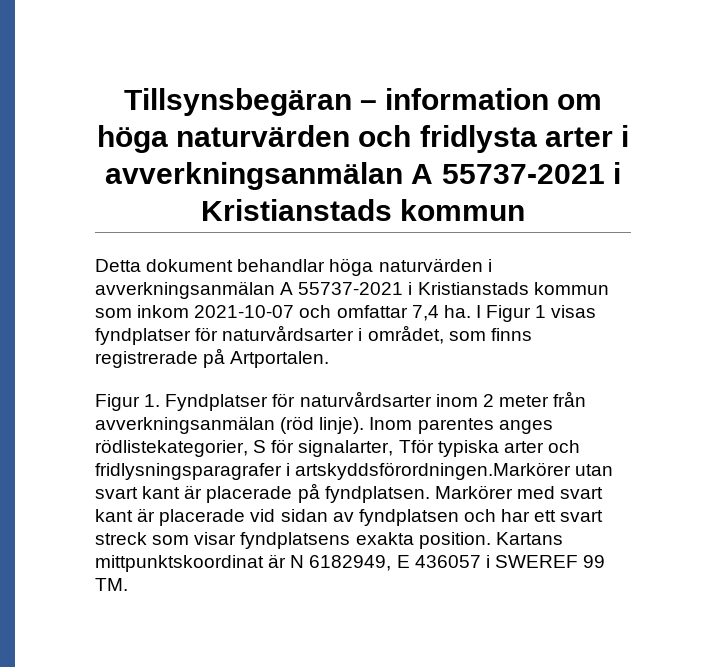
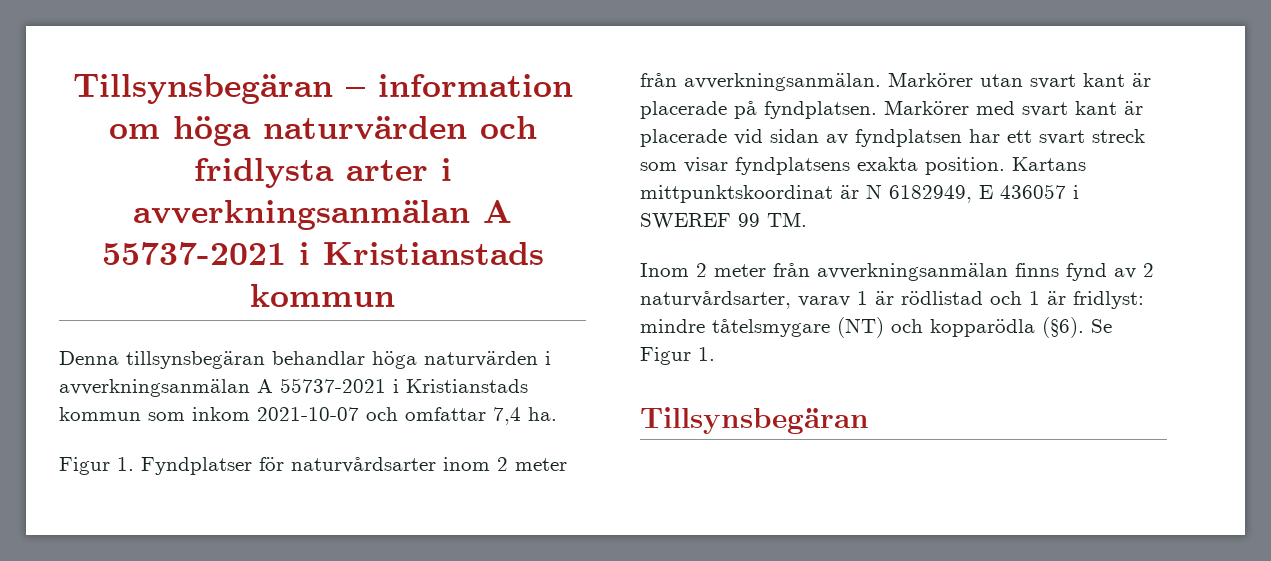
[95,259,234,272] Detta dokument -> [59,351,265,369] Denna tillsynsbegäran
[475,305,597,322] [95,325,532,345] [95,348,330,368] I Figur 1 visas fyndplatser för naturvårdsarter i området, som finns registrerade på Artportalen. -> (557, 414) none
[95,416,553,434] [95,439,580,457] [95,462,572,480] avverkningsanmälan (röd linje). Inom parentes anges rödlistekategorier, S för signalarter, Tför typiska arter och fridlysningsparagrafer i artskyddsförordningen.Markörer -> [684,72,973,91] avverkningsanmälan. Markörer
[463,509,496,522] och -> (962, 138) none
(128, 584) none -> [640,263,1154,281] [640,291,1144,309] [640,317,1112,338] [640,347,715,365] [640,407,869,434] // Inom 2 meter från avverkningsanmälan finns fynd av 2 naturvårdsarter, varav 1 är rödlistad och 1 är fridlyst: mindre tåtelsmygare (NT) och kopparödla (§6). Se Figur 1. // Tillsynsbegäran

